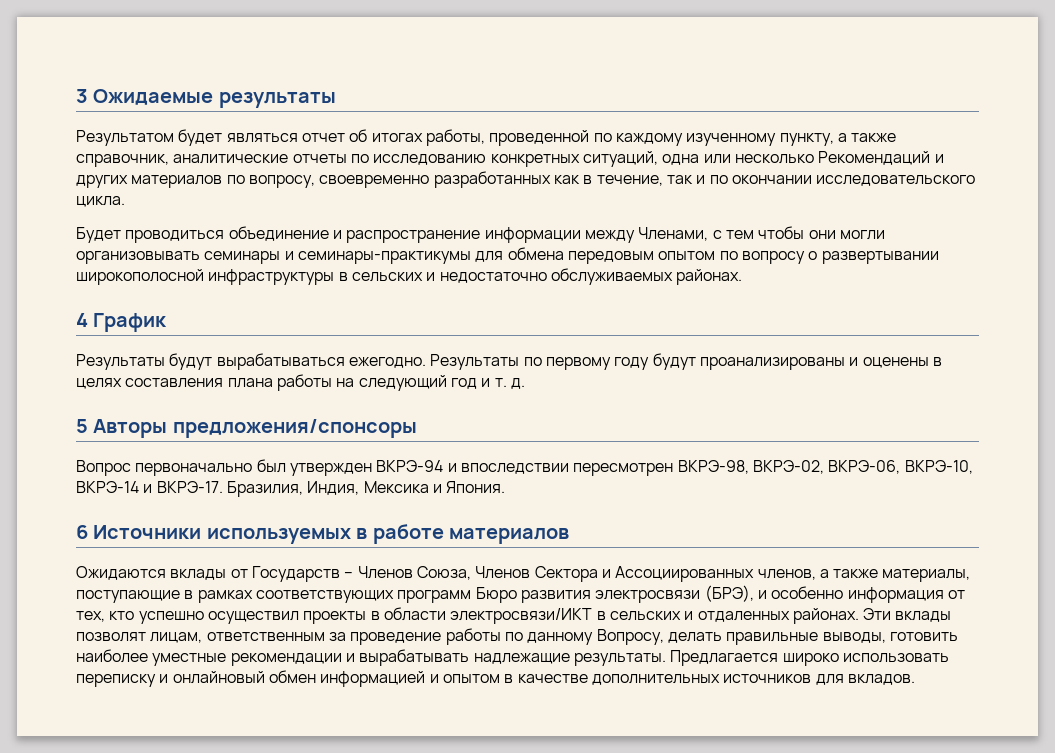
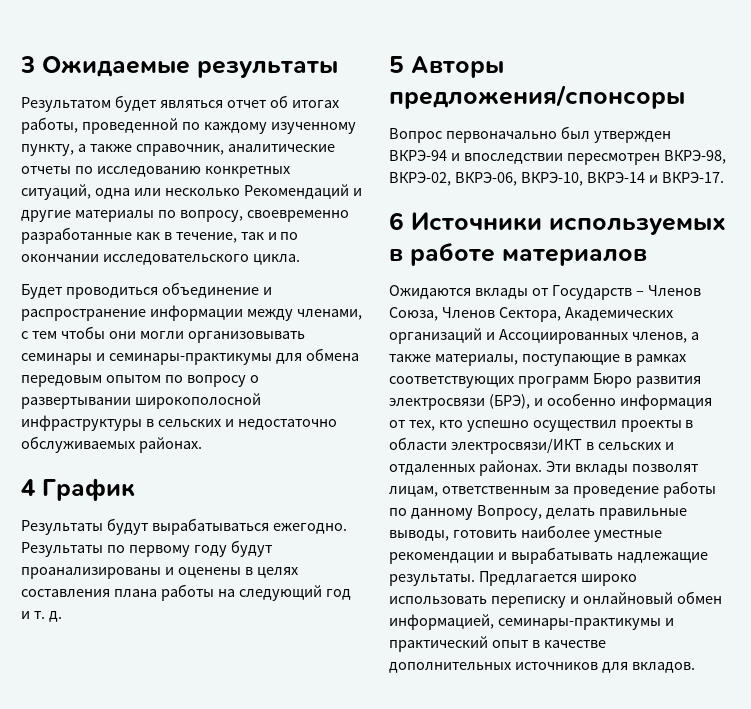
[76,175,223,188] других материалов -> [21,210,154,222] другие материалы
[433,171,551,188] разработанных -> [21,227,132,244] разработанные
[638,227,709,241] Членами, -> [296,309,362,320] членами,
[226,481,506,497] Бразилия, Индия, Мексика и Япония. -> (724, 177) none
[534,566,598,582] Сектора -> [498,307,673,322] [389,328,482,344] Сектора, Академических организаций
[320,671,500,687] информацией и опытом -> [389,614,674,630] [389,636,529,652] информацией, семинары-практикумы и практический опыт

